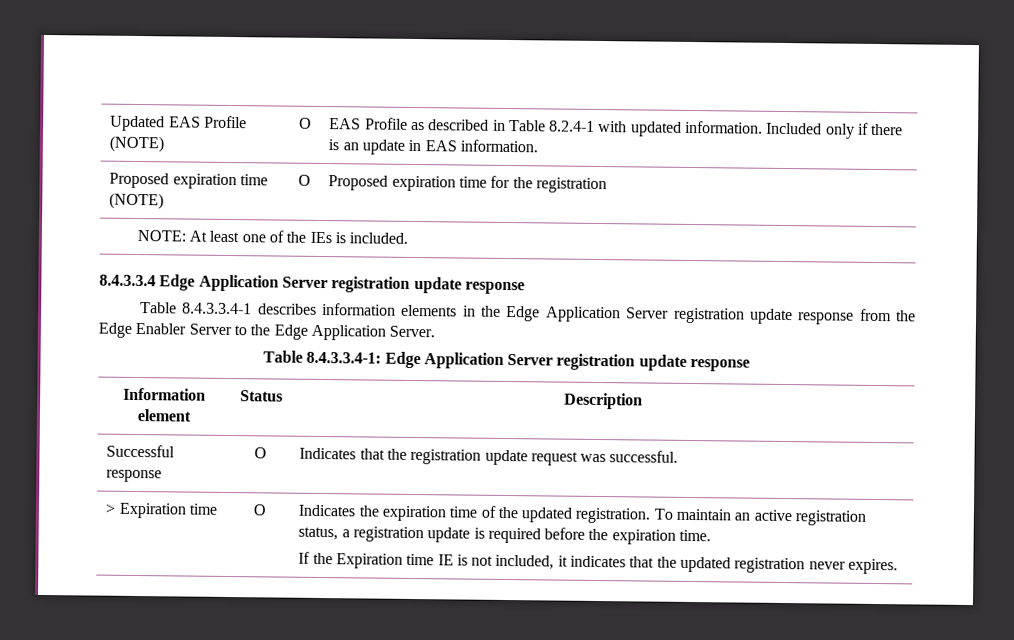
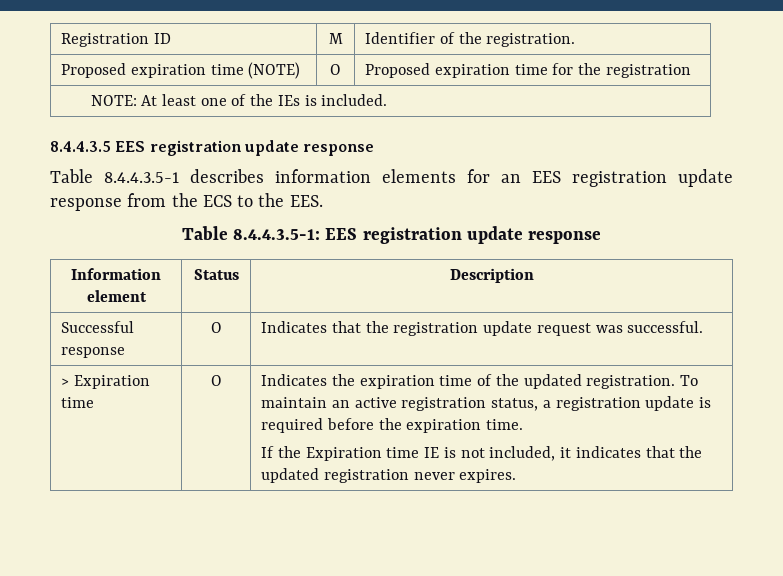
[110,115,247,132] [109,135,165,153] [298,117,312,129] [329,117,904,139] [328,139,538,155] Updated EAS Profile (NOTE) | O | EAS Profile as described in Table 8.2.4-1 with updated information. Included only if there is an update in EAS information. -> [61,33,172,47] [328,33,343,44] [365,32,576,47] Registration ID | M | Identifier of the registration.
[99,274,328,292] 8.4.3.3.4 Edge Application Server -> [50,141,146,152] 8.4.4.3.5 EES
[182,302,253,315] 8.4.3.3.4-1 -> [104,172,179,183] 8.4.4.3.5-1
[462,305,670,323] in the Edge Application Server -> [467,169,561,183] for an EES
[98,322,436,341] [262,350,554,369] Edge Enabler Server to the Edge Application Server. // Table 8.4.3.3.4-1: Edge Application Server -> [202,193,323,207] [181,226,358,240] ECS to the EES. // Table 8.4.4.3.5-1: EES

